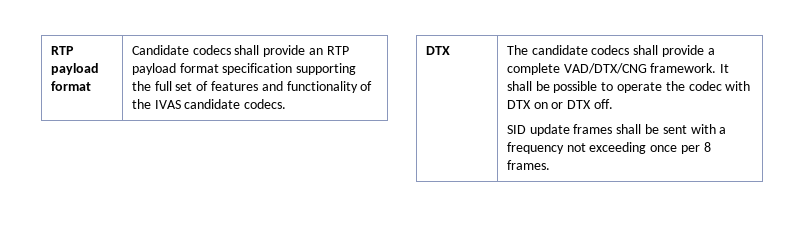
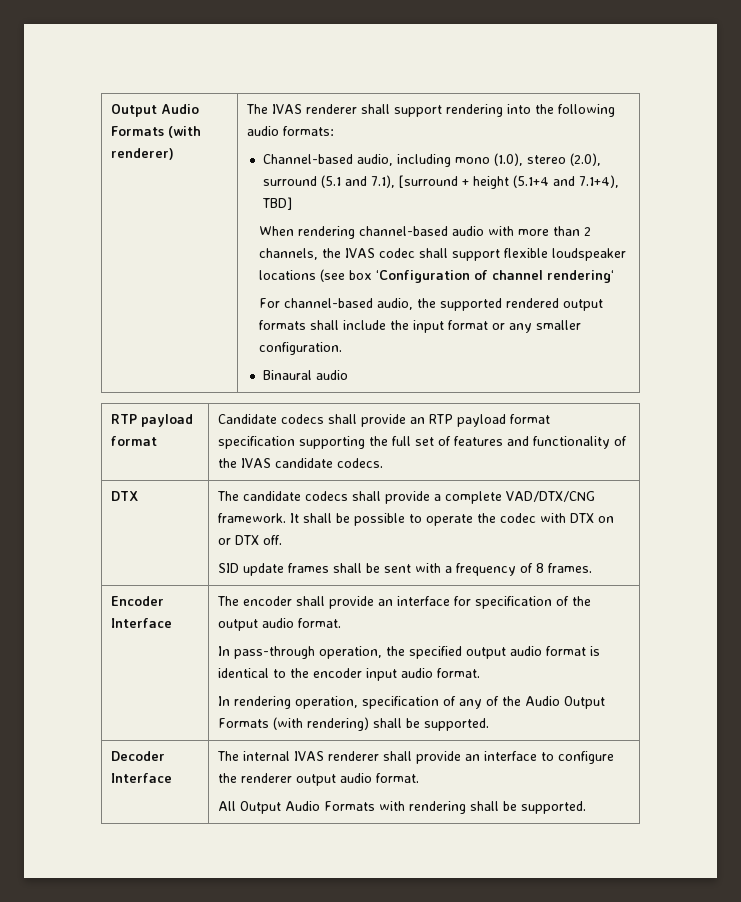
(50, 50) none -> [111,104,200,117] [111,126,202,138] [111,148,175,160] [246,104,616,117] [247,126,335,136] [262,153,601,167] [262,175,619,189] [261,197,292,210] [258,226,591,239] [258,248,626,261] [258,269,614,283] [258,298,603,311] [258,320,581,333] [258,342,342,355] [262,370,348,380] Output Audio Formats (with renderer) | The IVAS renderer shall support rendering into the following audio formats: // Channel-based audio, including mono (1.0), stereo (2.0), surround (5.1 and 7.1), [surround + height (5.1+4 and 7.1+4), TBD] // When rendering channel-based audio with more than 2 channels, the IVAS codec shall support flexible loudspeaker locations (see box ‘Configuration of channel rendering‘ // For channel-based audio, the supported rendered output formats shall include the input format or any smaller configuration. // Binaural audio //
[566,142,711,154] [506,160,550,170] not exceeding once per 8 frames. -> [520,563,593,573] [111,596,165,606] [111,618,173,628] [217,596,592,609] [218,618,342,631] [218,646,601,659] [218,668,481,681] [218,696,606,709] [218,717,490,731] [111,751,166,761] [111,773,173,783] [217,751,615,764] [218,773,420,786] [218,801,587,814] of 8 frames. // Encoder Interface | The encoder shall provide an interface for specification of the output audio format. // In pass-through operation, the specified output audio format is identical to the encoder input audio format. // In rendering operation, specification of any of the Audio Output Formats (with rendering) shall be supported. // Decoder Interface | The internal IVAS renderer shall provide an interface to configure the renderer output audio format. // All Output Audio Formats with rendering shall be supported.

